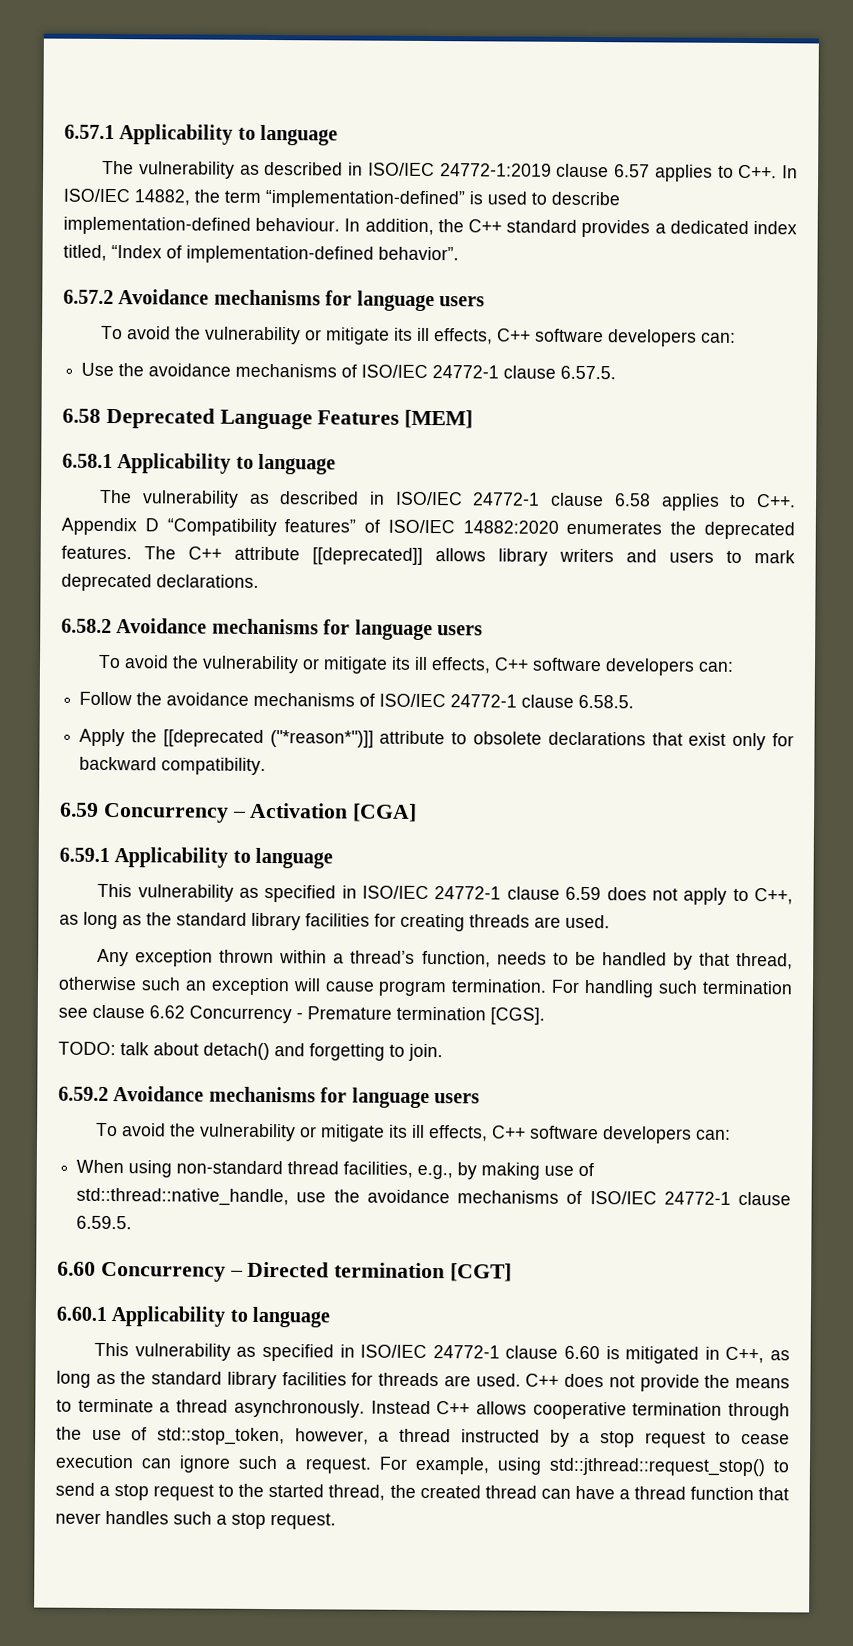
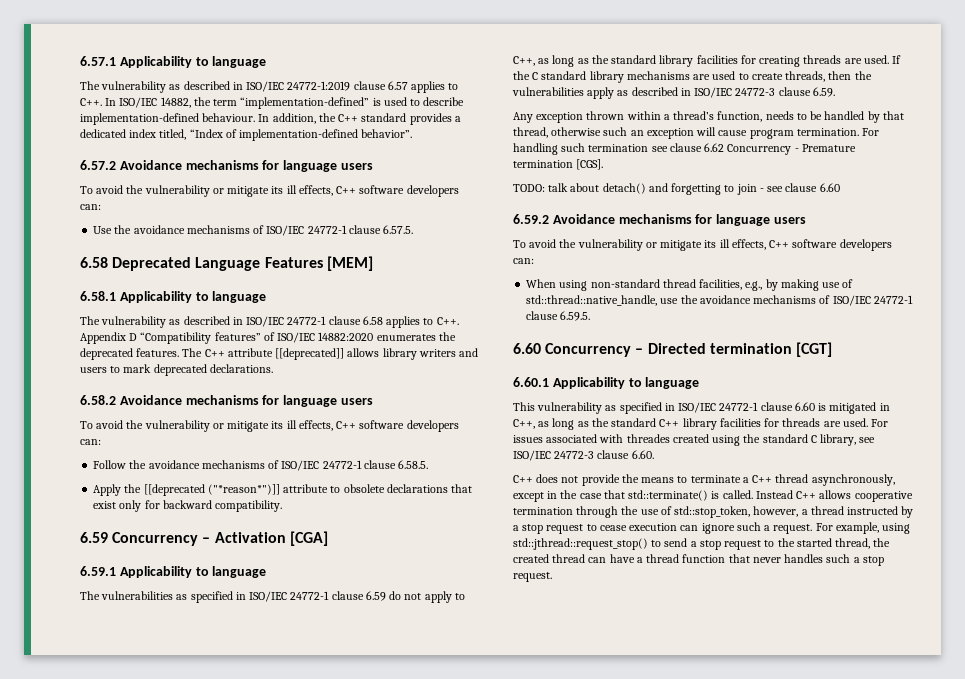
[97,883,234,902] This vulnerability -> [80,591,174,600] The vulnerabilities
[606,887,647,901] does -> [389,591,402,600] do
(610, 921) none -> [892,55,902,64] [513,71,872,83] [512,87,835,99] If the C standard library mechanisms are used to create threads, then the vulnerabilities apply as described in ISO/IEC 24772-3 clause 6.59.
[408,1043,443,1062] join. -> [736,183,840,195] join - see clause 6.60
(223, 1378) none -> [659,419,680,427] C++
(521, 1380) none -> [871,419,889,427] [513,434,876,446] [513,450,654,461] For issues associated with threades created using the standard C library, see ISO/IEC 24772-3 clause 6.60. //
[176,1399,365,1418] thread asynchronously. -> [752,474,895,486] [513,490,753,502] C++ thread asynchronously, except in the case that std::terminate() is called.

